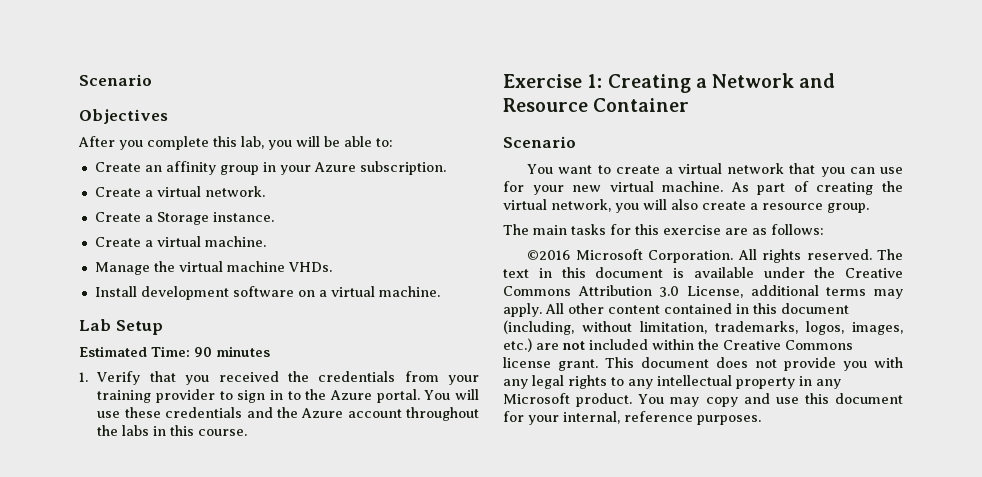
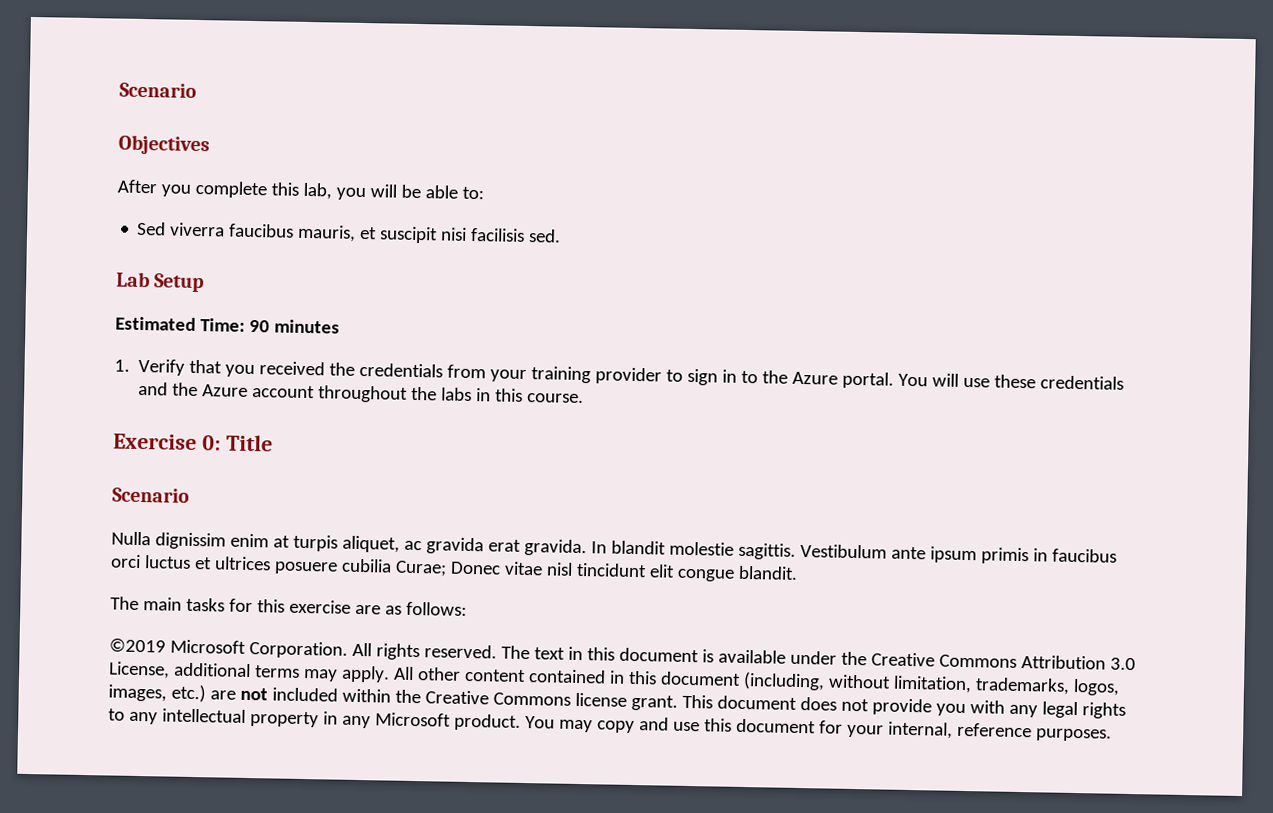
[94,161,446,175] [94,186,265,197] [94,212,274,225] [94,236,266,247] [94,261,332,275] [94,286,440,300] Create an affinity group in your Azure subscription. // Create a virtual network. // Create a Storage instance. // Create a virtual machine. // Manage the virtual machine VHDs. // Install development software on a virtual machine. -> [137,221,562,244] Sed viverra faucibus mauris, et suscipit nisi facilisis sed.
[587,73,836,93] [503,98,690,112] [503,136,576,148] [527,163,903,177] [503,181,903,195] [503,199,869,213] 1: Creating a Network and Resource Container // Scenario // You want to create a virtual network that you can use for your new virtual machine. As part of creating the virtual network, you will also create a resource group. -> [201,434,273,452] [112,487,190,503] [111,531,1117,565] [110,554,798,582] 0: Title // Scenario // Nulla dignissim enim at turpis aliquet, ac gravida erat gravida. In blandit molestie sagittis. Vestibulum ante ipsum primis in faucibus orci luctus et ultrices posuere cubilia Curae; Donec vitae nisl tincidunt elit congue blandit.
[527,250,571,260] ©2016 -> [109,638,166,653] ©2019

